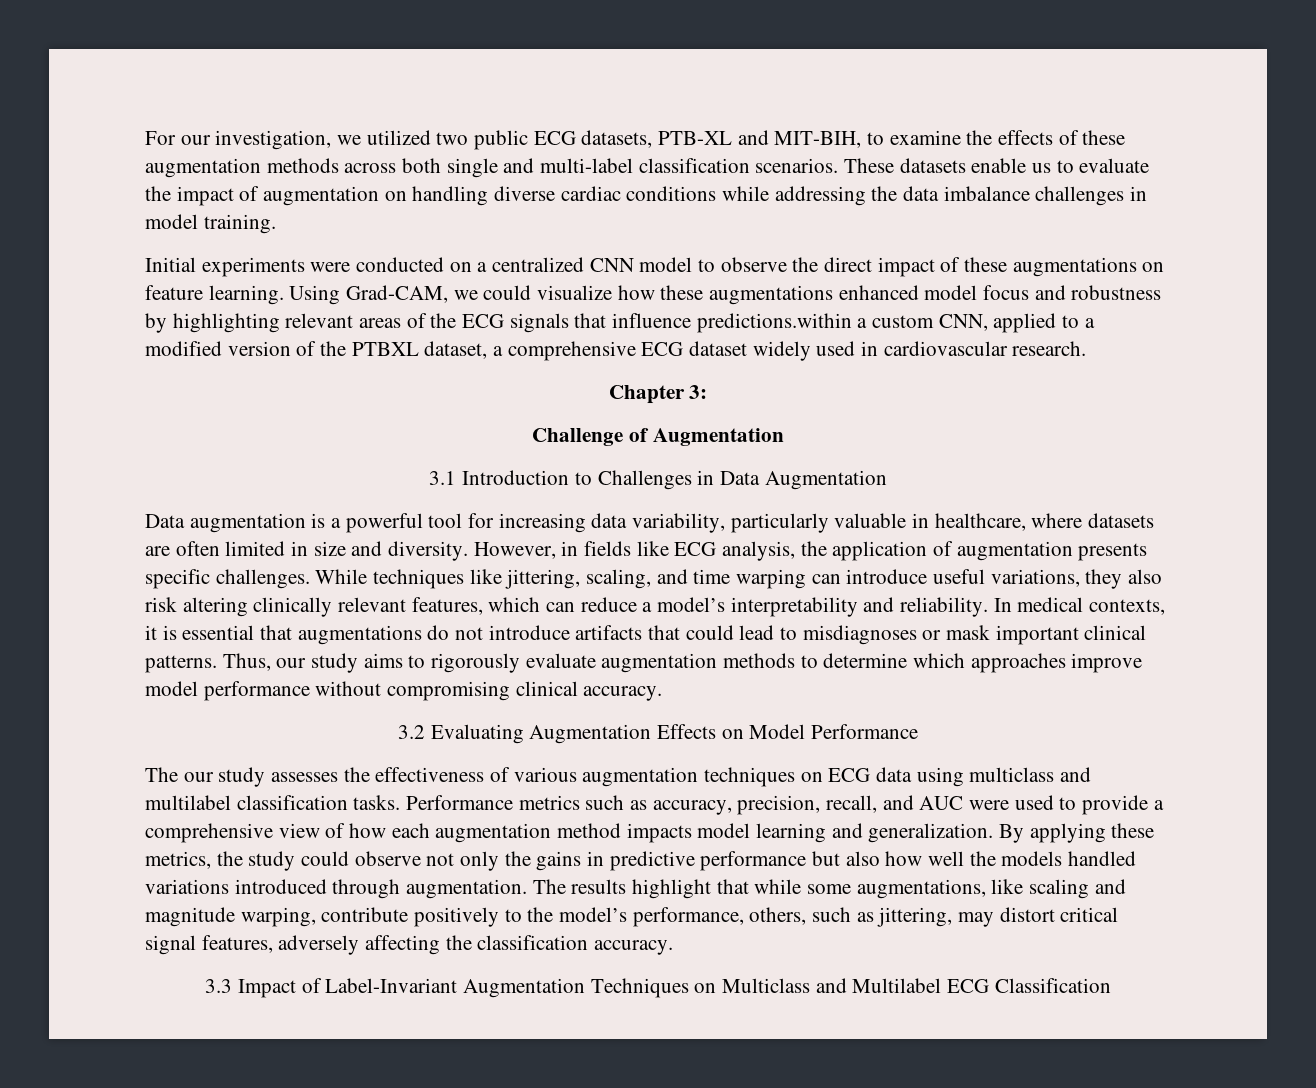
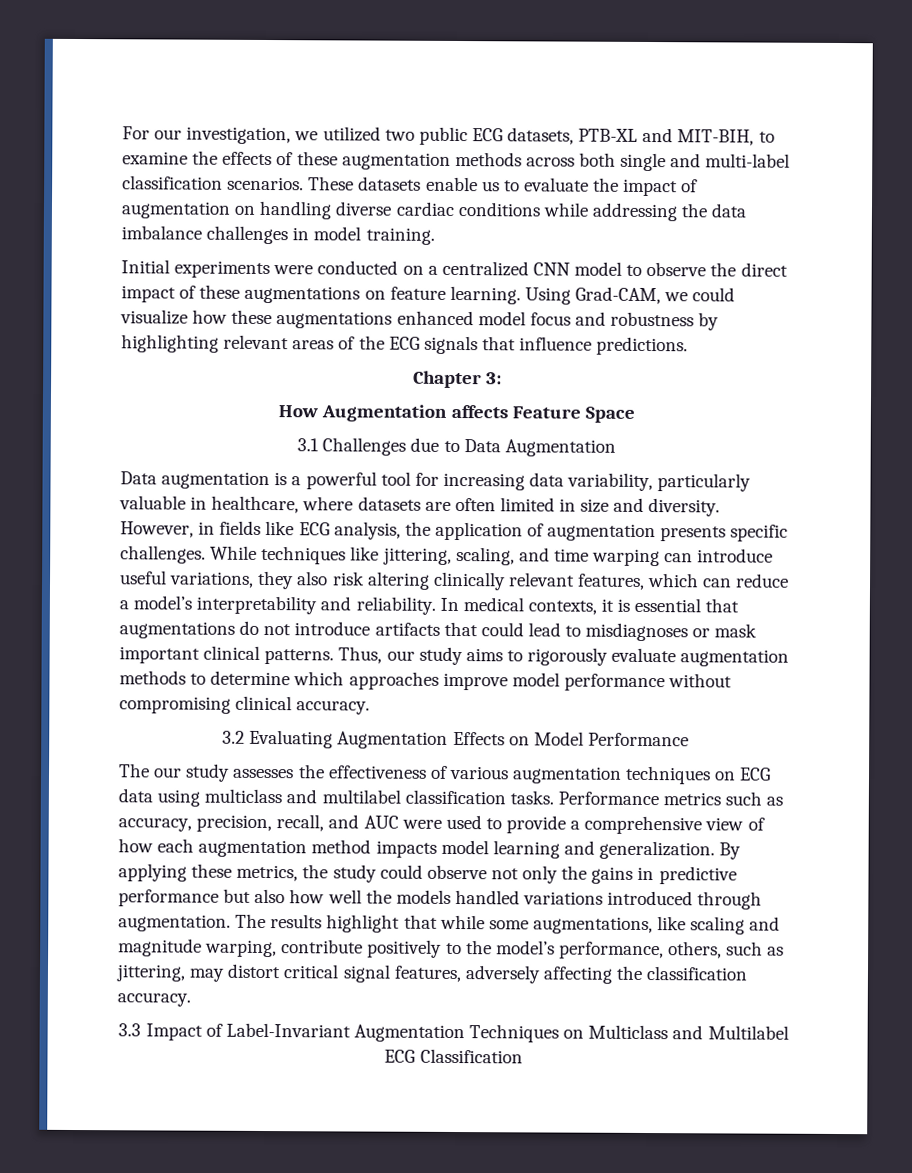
[696,313,1095,333] [145,341,1087,361] predictions.within a custom CNN, applied to a modified version of the PTBXL dataset, a comprehensive ECG dataset widely used in cardiovascular research. -> [596,336,689,356] predictions.
[532,428,784,446] [429,470,715,490] Challenge of Augmentation // 3.1 Introduction to Challenges in -> [278,404,635,423] [297,437,460,456] How Augmentation affects Feature Space // 3.1 Challenges due to

